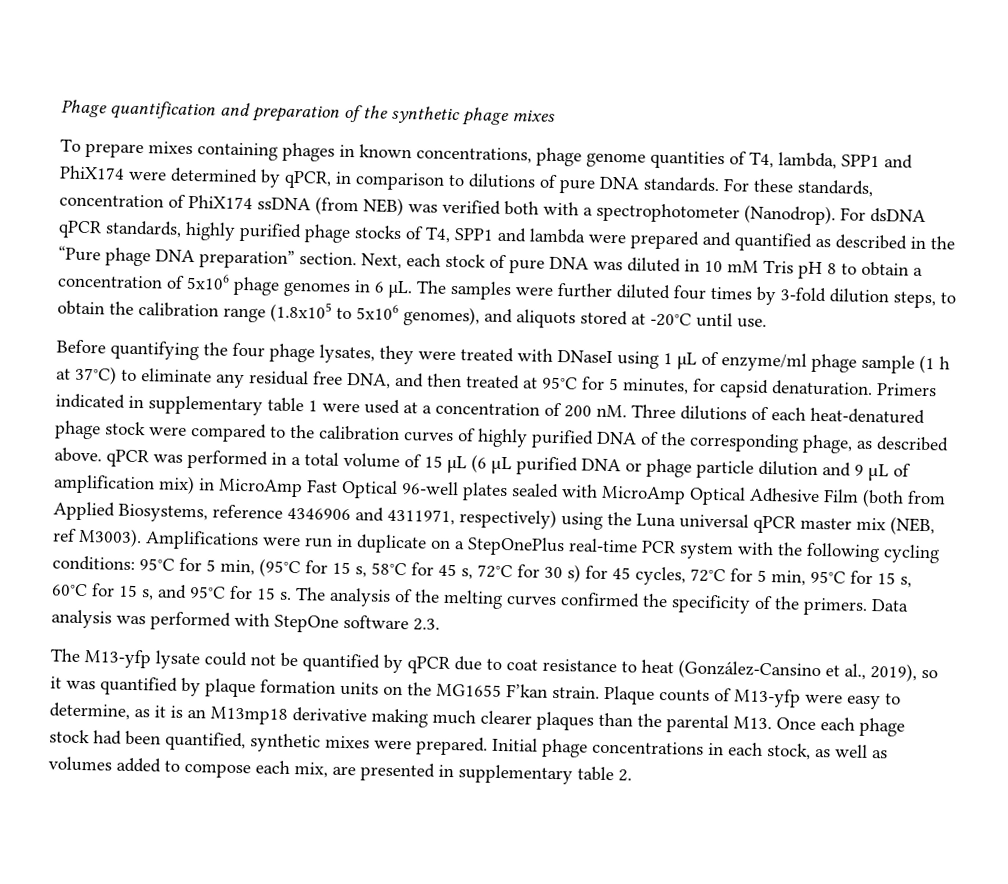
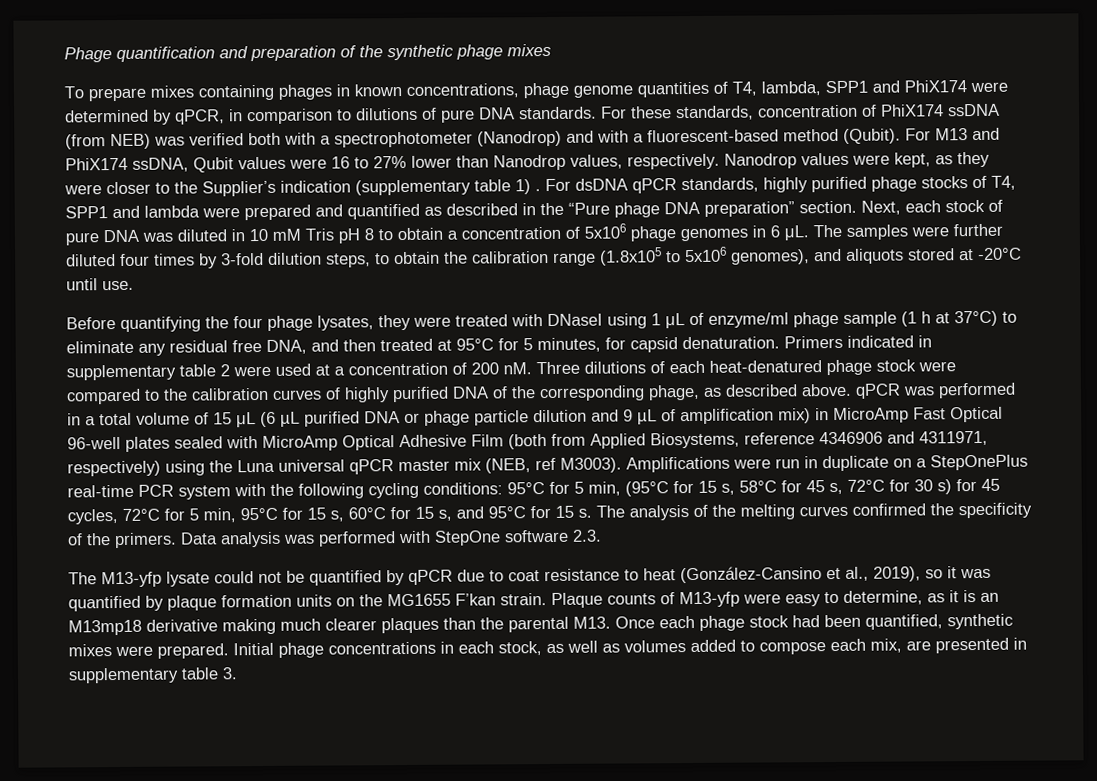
[744,204,836,226] (Nanodrop). -> [477,127,1000,147] [65,151,990,173] [64,179,541,197] (Nanodrop) and with a fluorescent-based method (Qubit). For M13 and PhiX174 ssDNA, Qubit values were 16 to 27% lower than Nanodrop values, respectively. Nanodrop values were kept, as they were closer to the Supplier’s indication (supplementary table 1) .
[308,400,318,412] 1 -> [220,364,230,377] 2
[618,769,632,782] 2. -> [222,667,238,680] 3.

